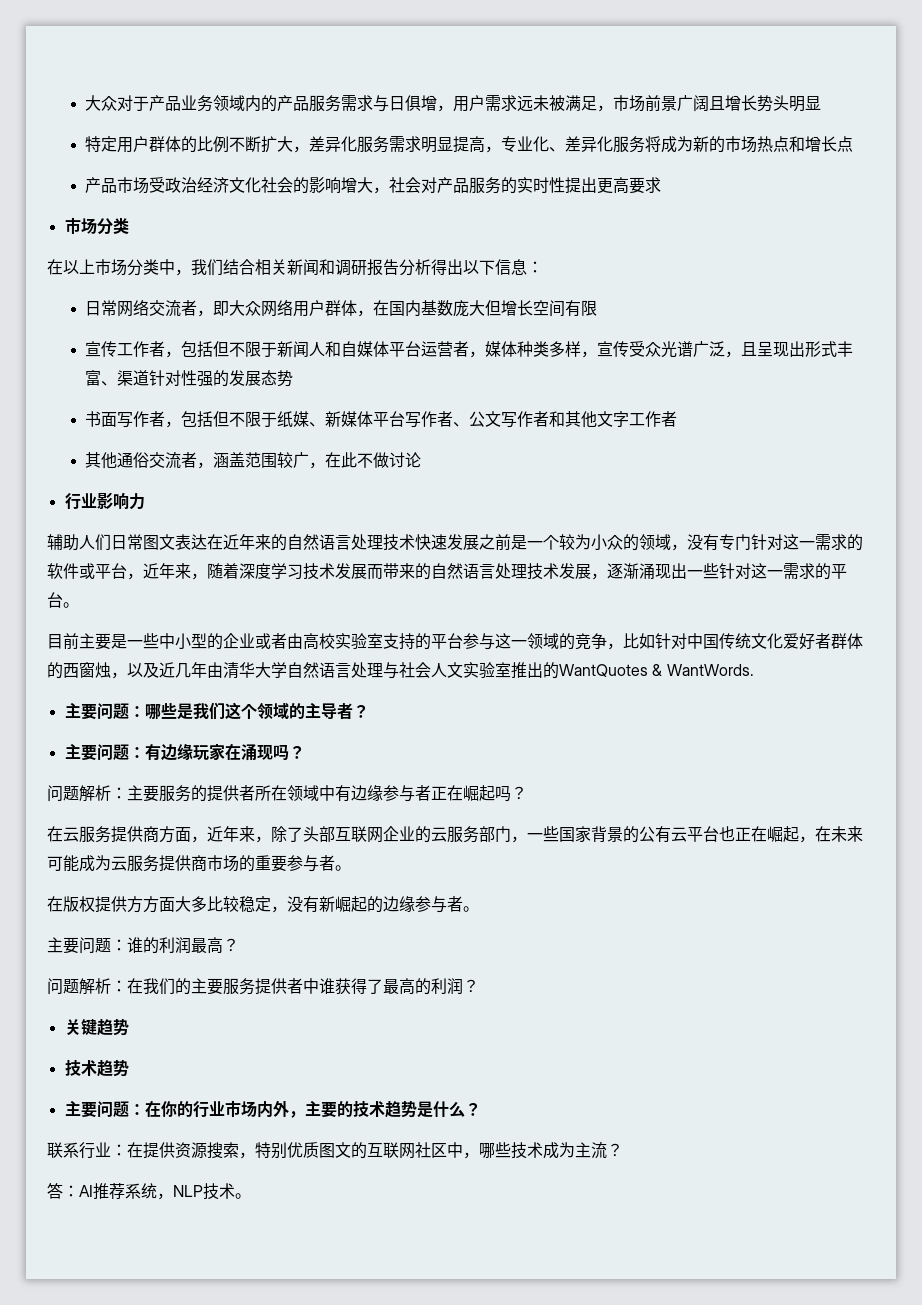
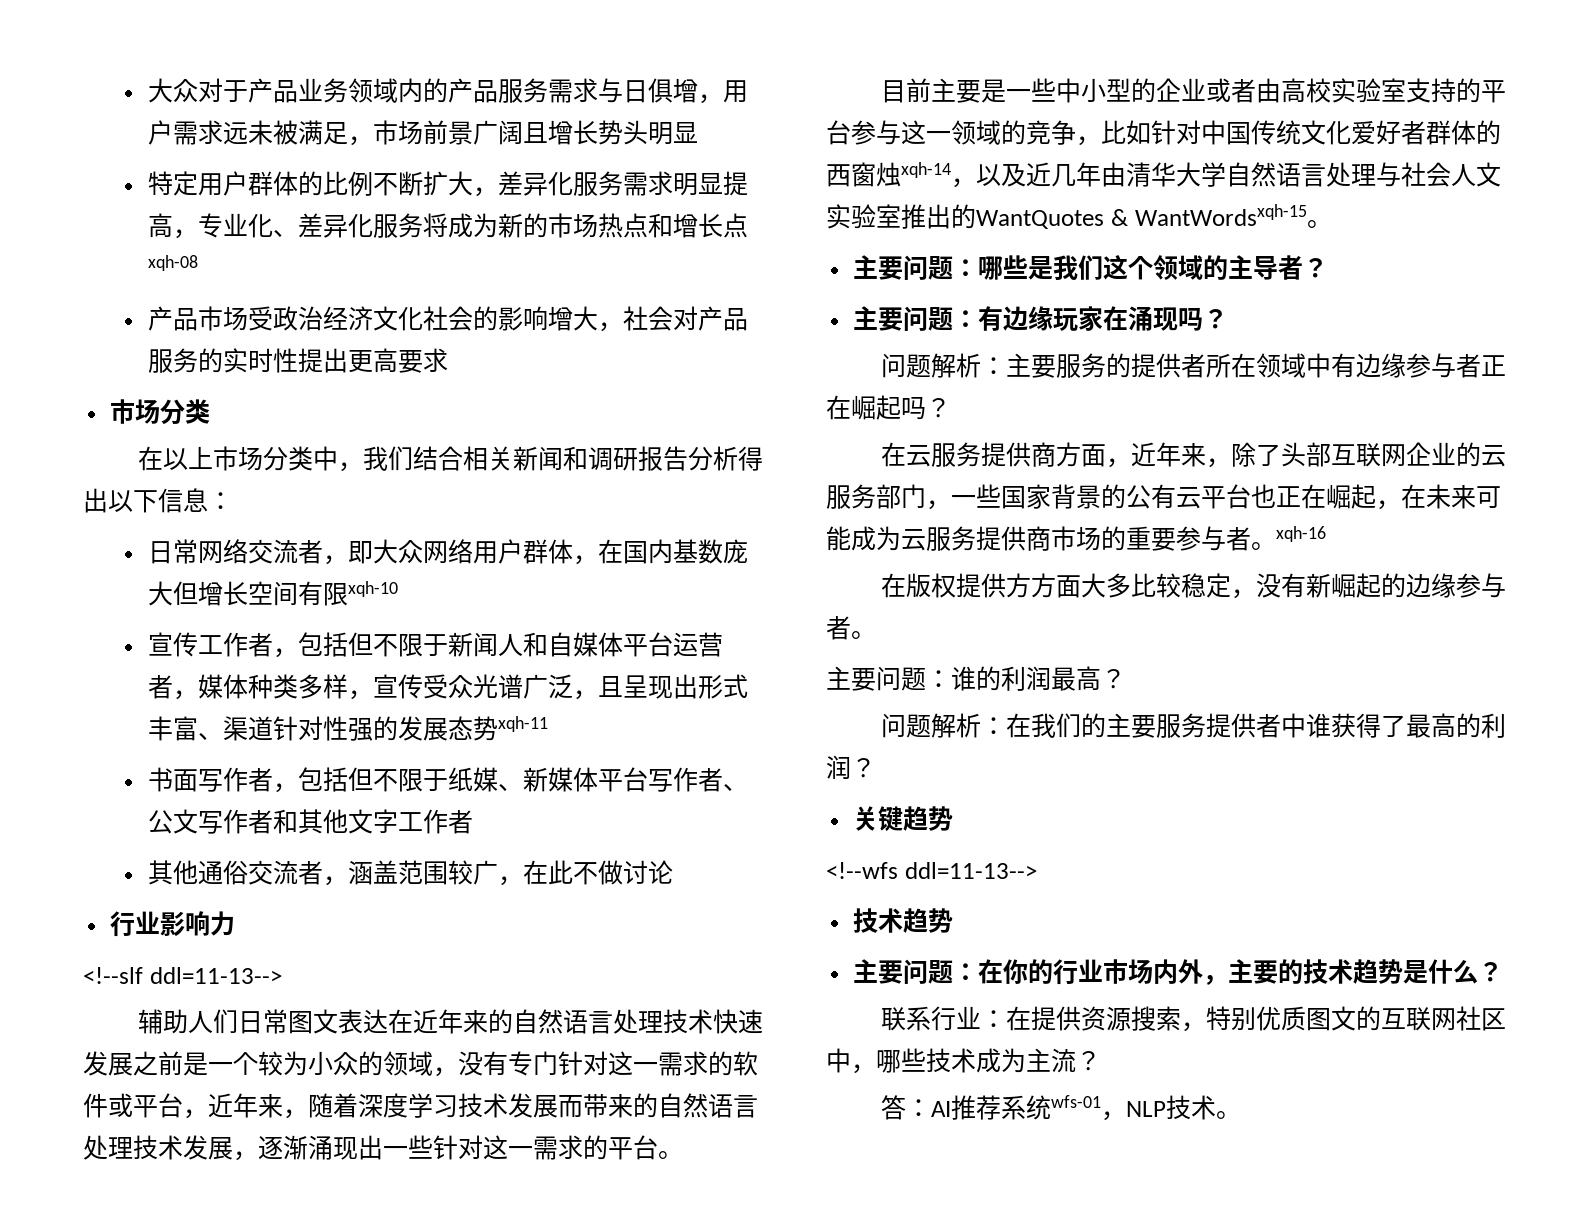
(854, 144) none -> [147,255,198,271] xqh-08
(598, 308) none -> [347,581,398,597] xqh-10
(294, 378) none -> [497,716,548,732] xqh-11
(145, 501) none -> [83,967,282,984] // <!--slf ddl=11-13-->
(111, 670) none -> [901,162,951,178] xqh-14
[666,664,754,676] WantWords. -> [1134,204,1332,228] WantWordsxqh-15。
(351, 868) none -> [1276,526,1326,542] xqh-16
(129, 1027) none -> [826,862,1037,879] // <!--wfs ddl=11-13-->
(157, 1191) none -> [1051,1095,1102,1108] wfs-01

